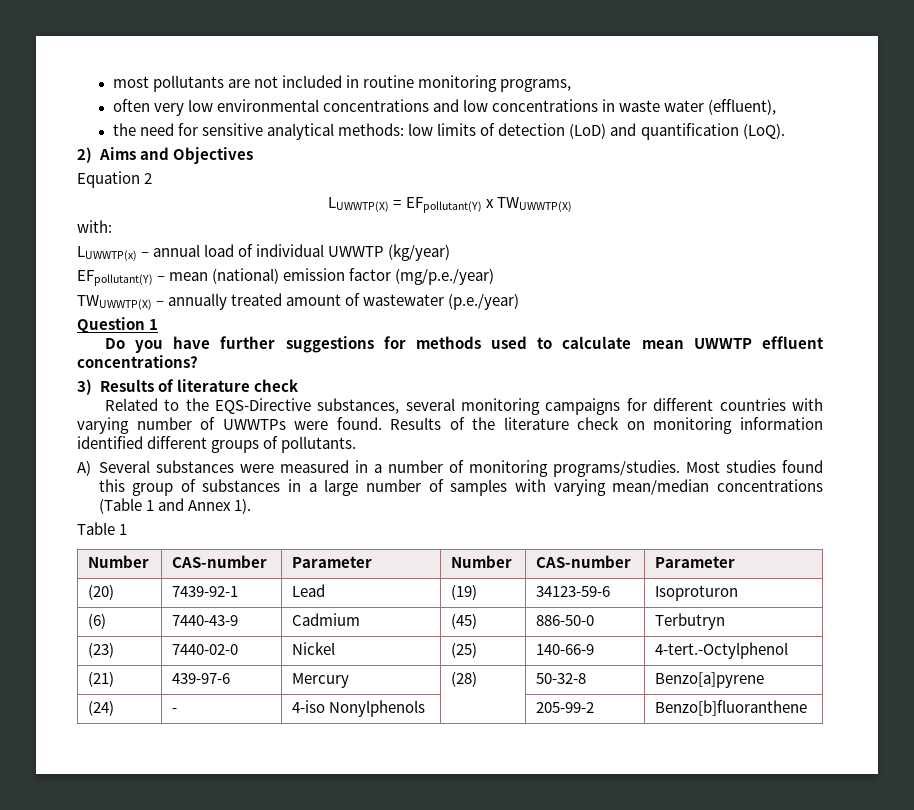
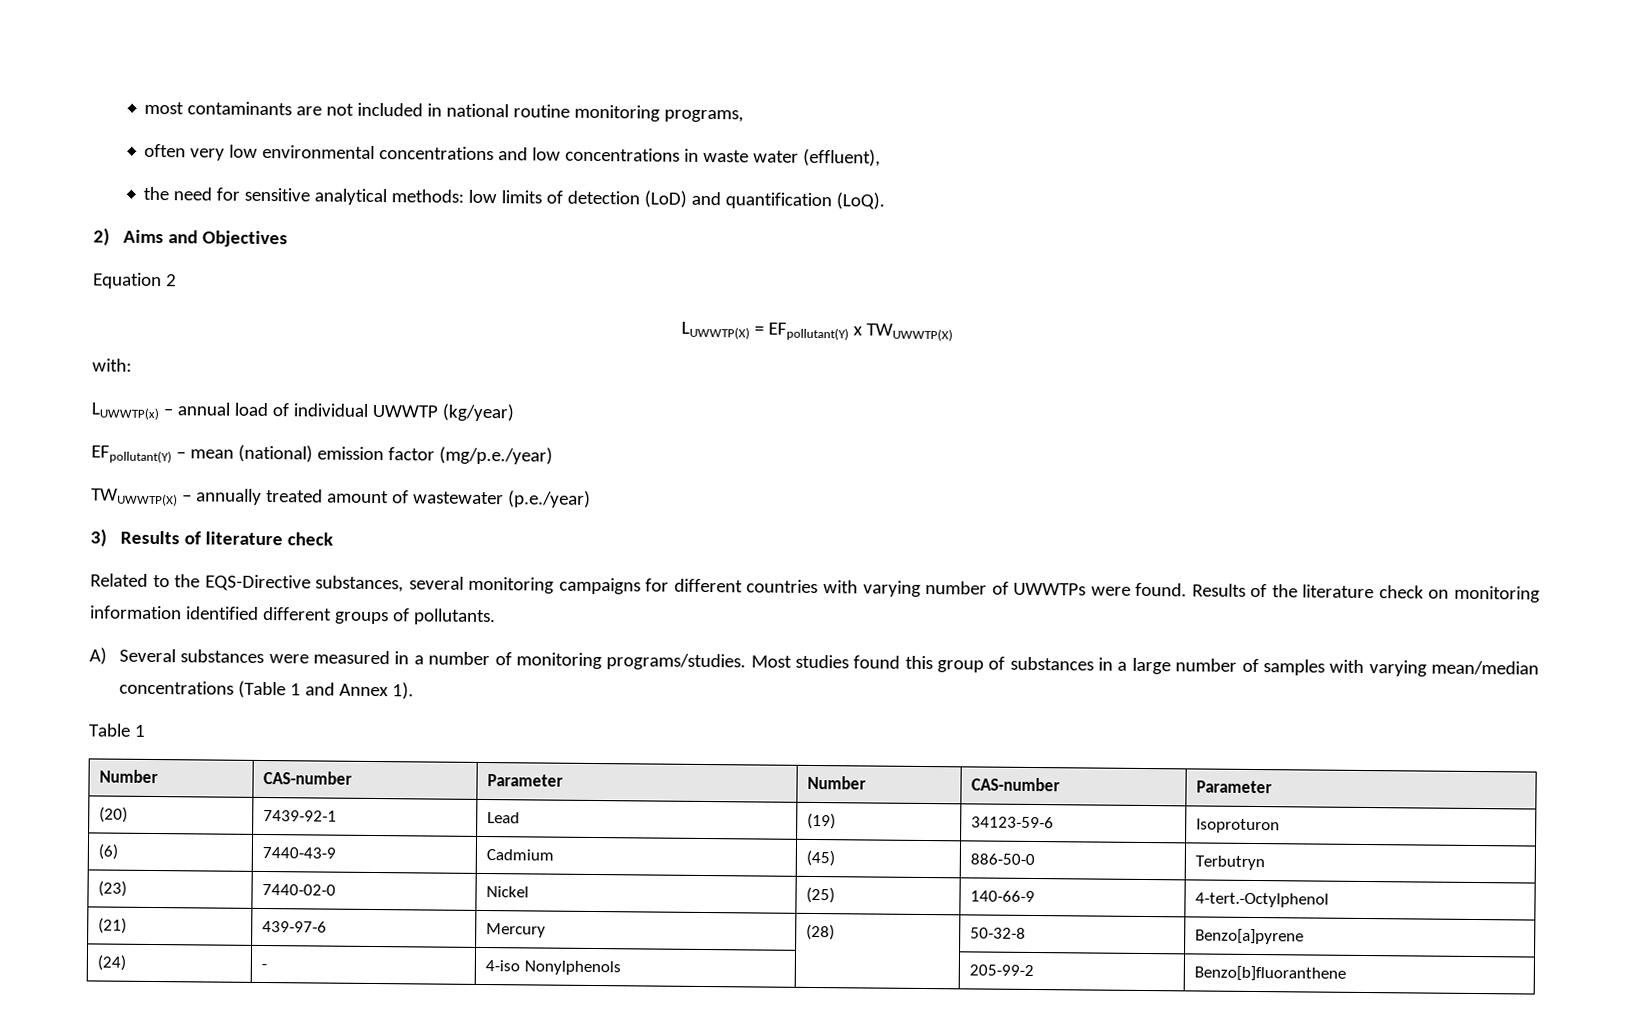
[152,75,224,92] pollutants -> [187,101,293,116] contaminants
(360, 81) none -> [446,103,510,118] national
[77,317,159,333] [104,336,824,353] [77,355,198,368] // Question 1 // Do you have further suggestions for methods used to calculate mean UWWTP effluent concentrations? -> (591, 499) none

